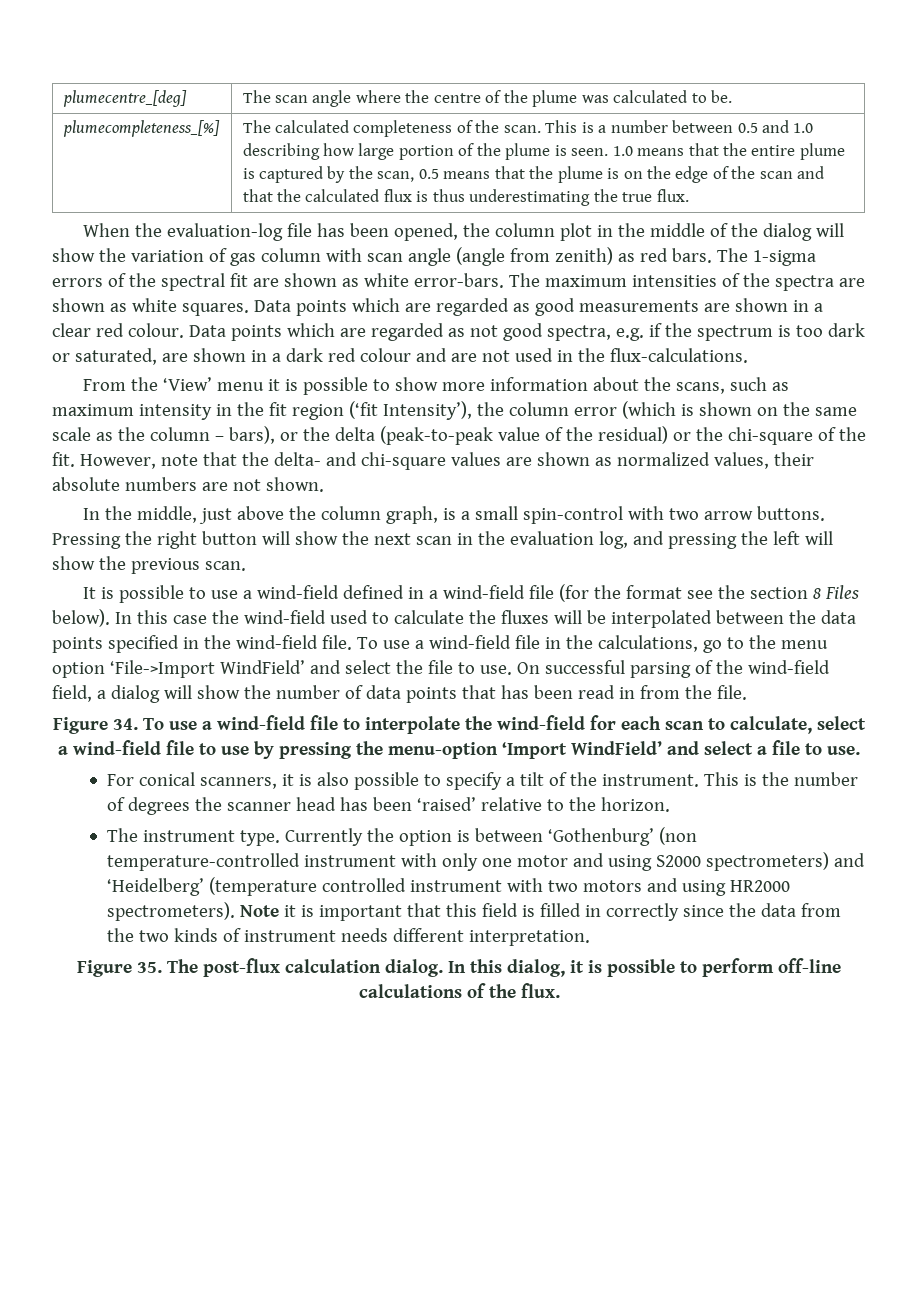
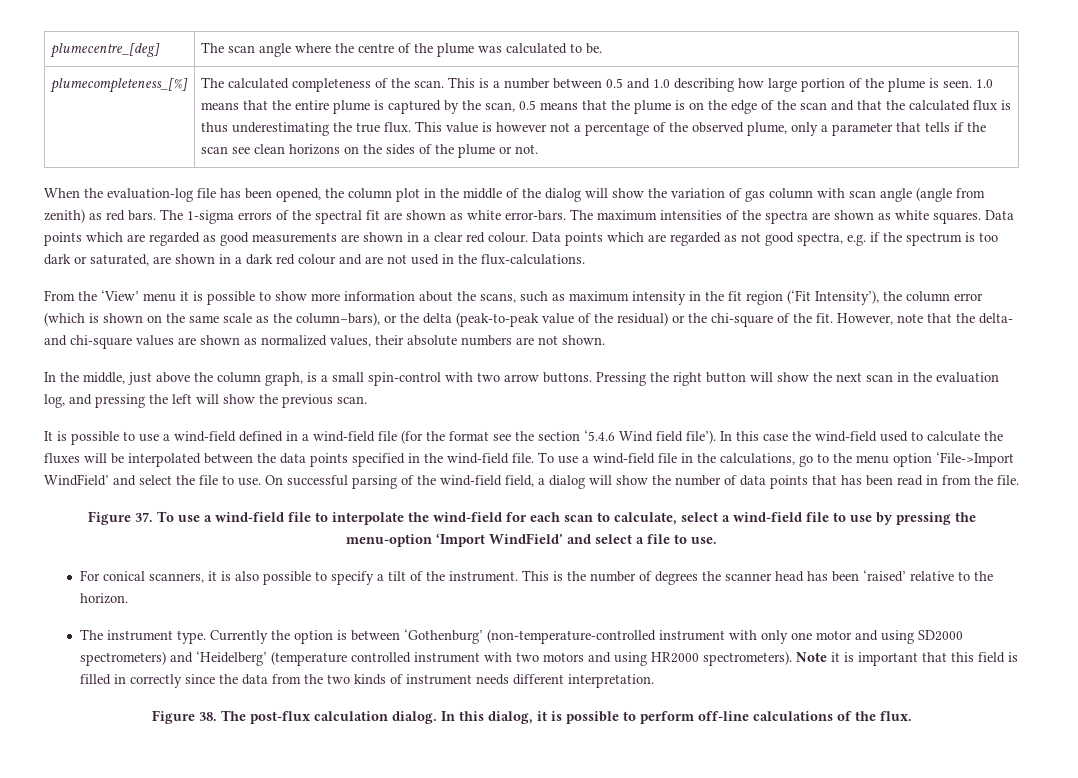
(689, 195) none -> [414,121,986,136] [200,144,538,158] This value is however not a percentage of the observed plume, only a parameter that tells if the scan see clean horizons on the sides of the plume or not.
[348,401,378,419] (‘fit -> [787,290,811,304] (‘Fit
[149,426,275,444] column – bars), -> [296,312,380,326] column–bars),
[813,585,860,599] [52,609,110,627] 8 Files below). -> [584,430,716,444] ‘5.4.6 Wind field file’).
[113,718,139,730] 34. -> [134,512,153,522] 37.
[658,827,697,845] [106,853,300,871] (non temperature-controlled -> [486,629,656,644] (non-temperature-controlled
[655,855,701,867] S2000 -> [917,630,963,641] SD2000
[137,962,163,973] 35. -> [198,712,217,721] 38.

